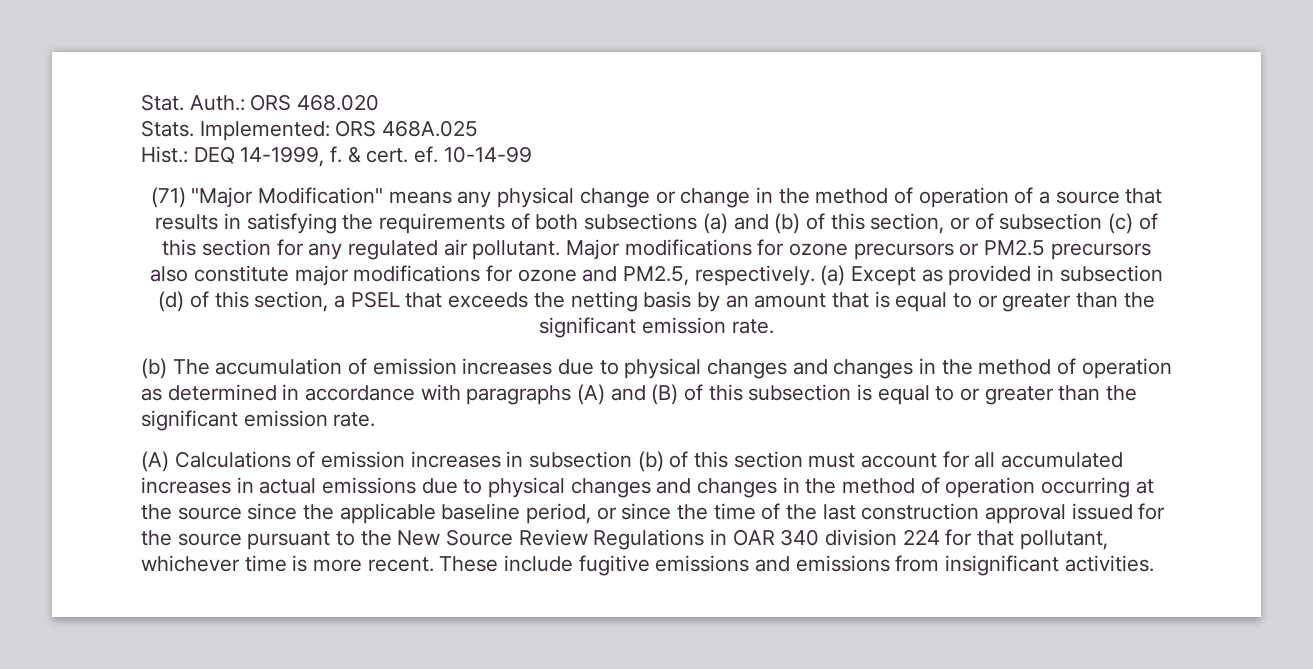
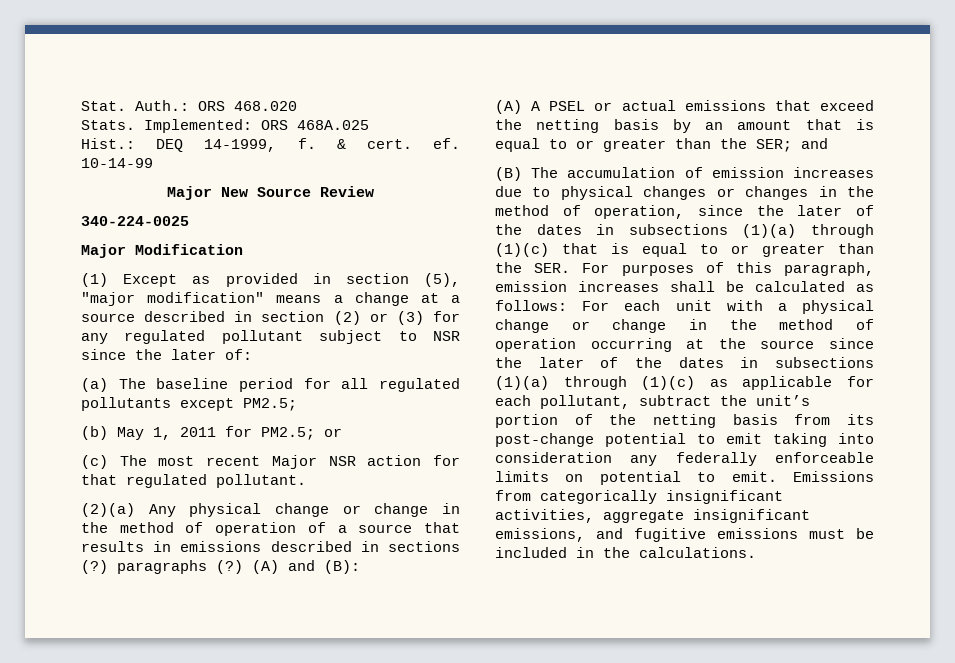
[150,187,492,208] (71) "Major Modification" means any -> [167,186,374,200] [81,216,189,226] [81,244,243,258] [81,273,460,287] [81,292,461,306] [81,311,461,325] [81,330,460,344] [81,349,252,360] [81,378,460,392] [81,397,297,411] [81,426,342,440] [81,455,461,469] [81,474,306,488] [81,503,176,517] Major New Source Review // 340-224-0025 // Major Modification // (1) Except as provided in section (5), "major modification" means a change at a source described in section (2) or (3) for any regulated pollutant subject to NSR since the later of: // (a) The baseline period for all regulated pollutants except PM2.5; // (b) May 1, 2011 for PM2.5; or // (c) The most recent Major NSR action for that regulated pollutant. // (2)(a) Any
[246,213,1158,234] [162,239,1151,260] [150,265,1163,286] [158,291,529,312] satisfying the requirements of both subsections (a) and (b) of this section, or of subsection (c) of this section for any regulated air pollutant. Major modifications for ozone precursors or PM2.5 precursors also constitute major modifications for ozone and PM2.5, respectively. (a) Except as provided in subsection (d) of this section, a PSEL that exceeds -> [180,541,460,552] [81,560,360,574] [495,100,874,114] emissions described in sections (?) paragraphs (?) (A) and (B): // (A) A PSEL or actual emissions that exceed
[539,317,774,338] [141,358,167,379] significant emission rate. // (b) -> [756,138,828,152] [495,167,522,181] SER; and // (B)
[792,358,1172,379] [141,384,1138,405] [141,410,376,431] [141,451,1124,472] [141,477,778,498] and changes in the method of operation as determined in accordance with paragraphs (A) and (B) of this subsection is equal to or greater than the significant emission rate. // (A) Calculations of emission increases in subsection (b) of this section must account for all accumulated increases in actual emissions due to physical changes and changes -> [716,186,874,200] [495,205,874,219] [495,224,874,238] [495,243,874,257] [495,262,874,276] [495,281,874,292] [495,300,874,314] [495,319,667,333] or changes in the method of operation, since the later of the dates in subsections (1)(a) through (1)(c) that is equal to or greater than the SER. For purposes of this paragraph, emission increases shall be calculated as follows: For each unit with a physical change or change
[339,503,1166,524] [141,529,1108,550] [141,555,1154,576] applicable baseline period, or since the time of the last construction approval issued for the source pursuant to the New Source Review Regulations in OAR 340 division 224 for that pollutant, whichever time is more recent. These include fugitive emissions and emissions from insignificant activities. -> [538,357,874,368] [495,376,874,390] [495,395,810,409] [495,414,874,428] [495,433,874,447] [495,452,874,466] [495,471,874,485] [495,490,783,504] [495,509,810,523] [495,528,874,542] [495,547,756,558] later of the dates in subsections (1)(a) through (1)(c) as applicable for each pollutant, subtract the unit’s portion of the netting basis from its post-change potential to emit taking into consideration any federally enforceable limits on potential to emit. Emissions from categorically insignificant activities, aggregate insignificant emissions, and fugitive emissions must be included in the calculations.

